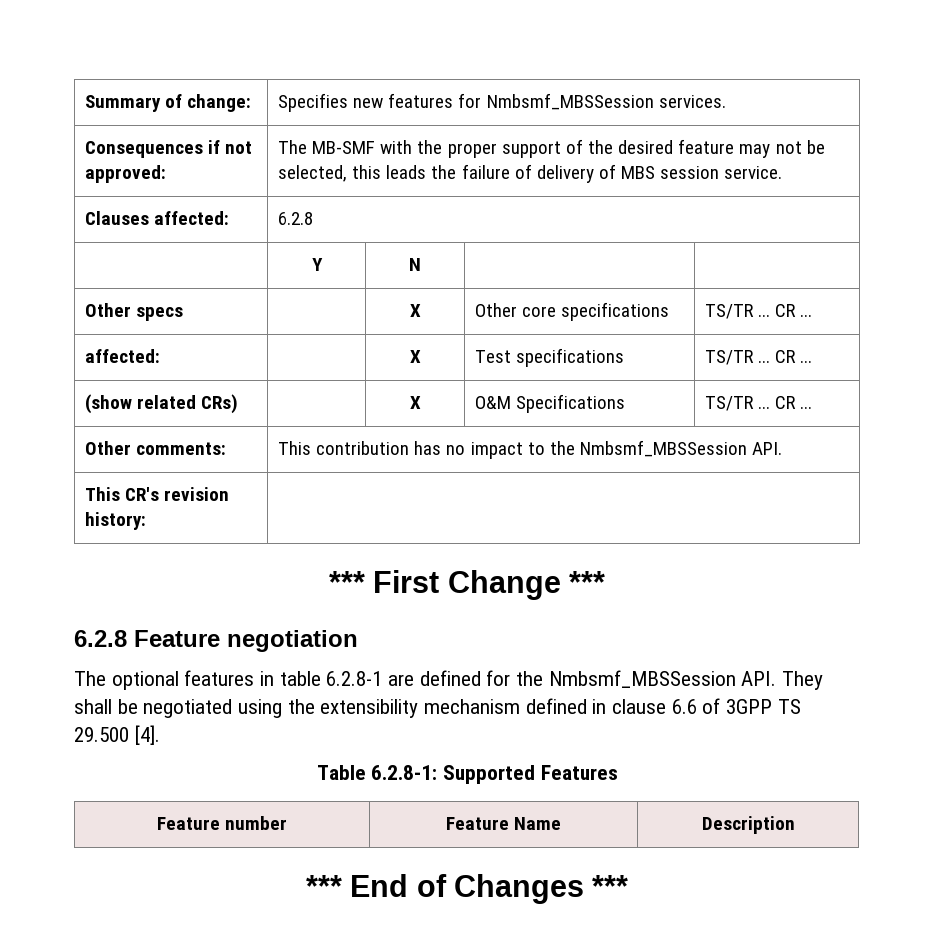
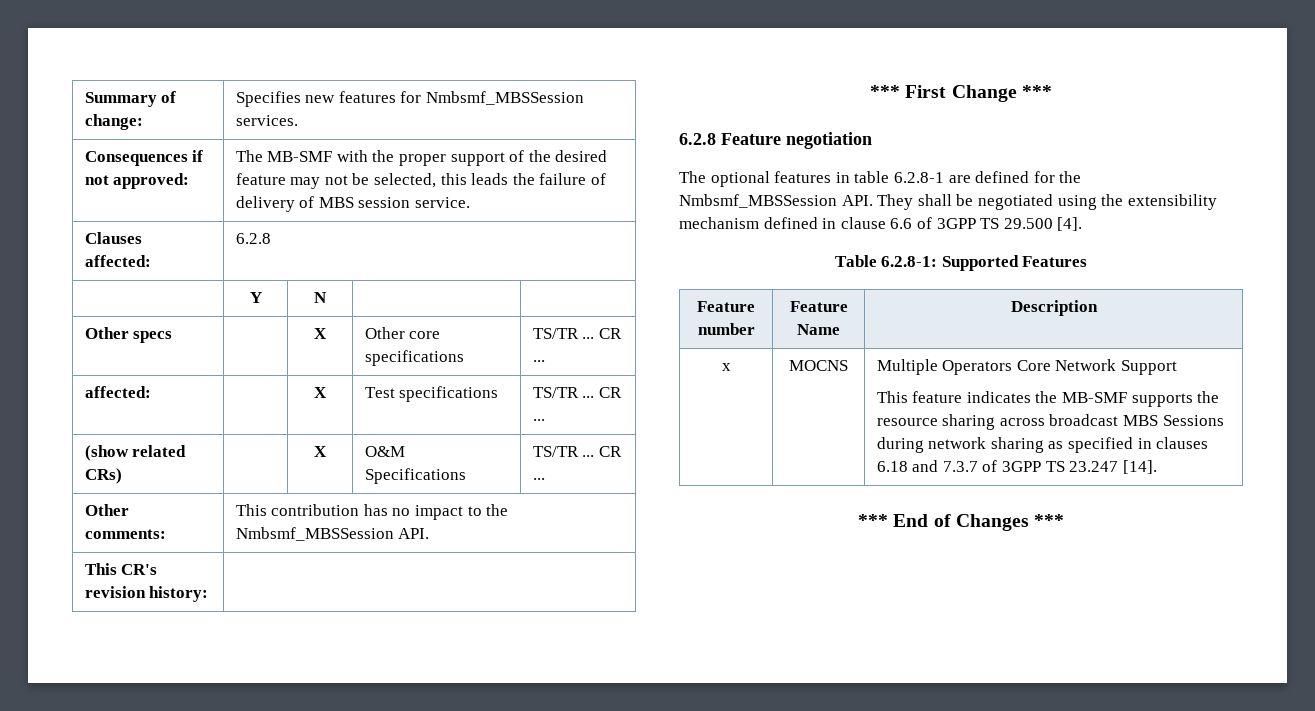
(795, 825) none -> [721,363,731,371] [789,360,848,371] [876,359,1177,375] [876,391,1220,407] [876,414,1224,430] [876,437,1209,453] [876,460,1157,474] // x | MOCNS | Multiple Operators Core Network Support // This feature indicates the MB-SMF supports the resource sharing across broadcast MBS Sessions during network sharing as specified in clauses 6.18 and 7.3.7 of 3GPP TS 23.247 [14].

